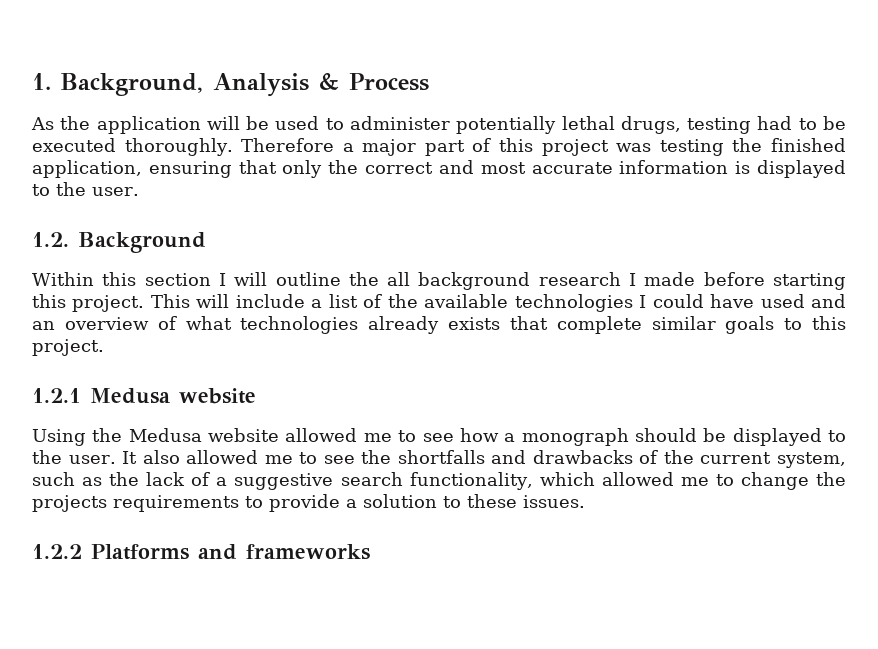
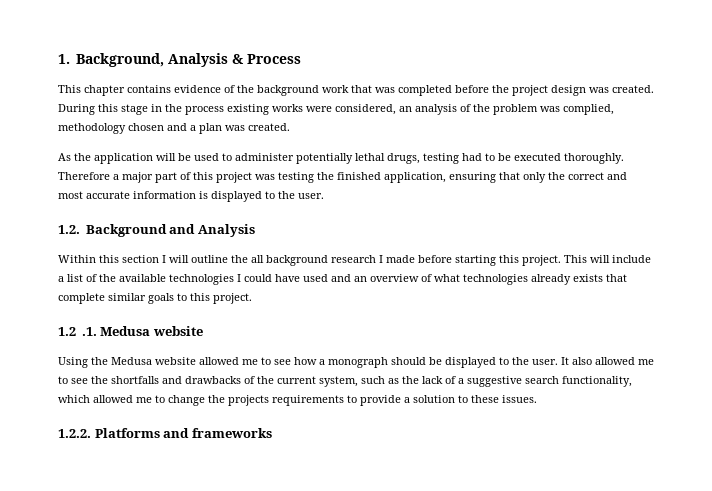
(429, 82) none -> [58,85,654,96] [58,104,614,115] [58,123,290,134] // This chapter contains evidence of the background work that was completed before the project design was created. During this stage in the process existing works were considered, an analysis of the problem was complied, methodology chosen and a plan was created.
(206, 242) none -> [169,224,255,237] and Analysis
[32,388,81,403] 1.2.1 -> [58,327,97,336] 1.2 .1.
[32,544,82,559] 1.2.2 -> [58,429,91,438] 1.2.2.

